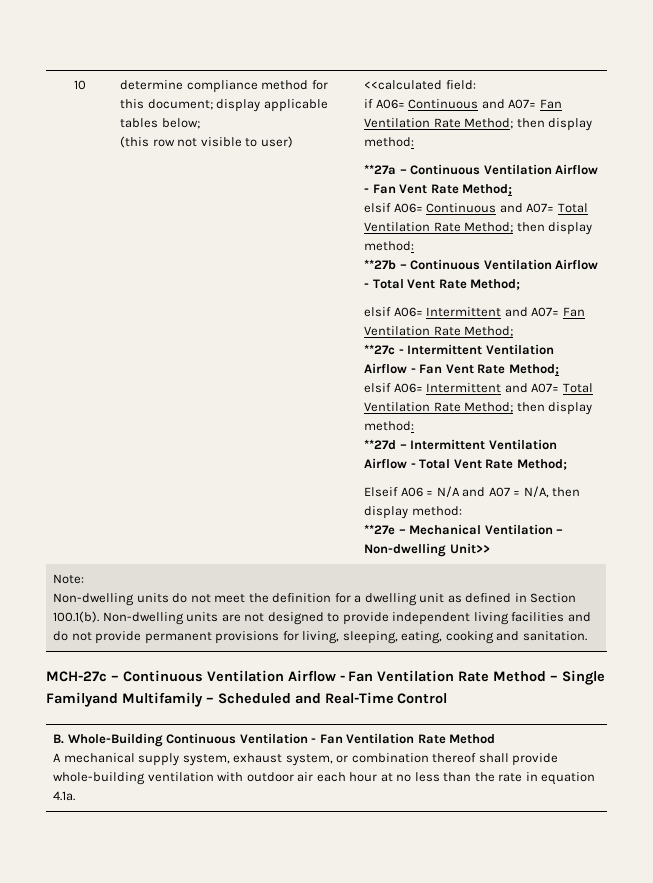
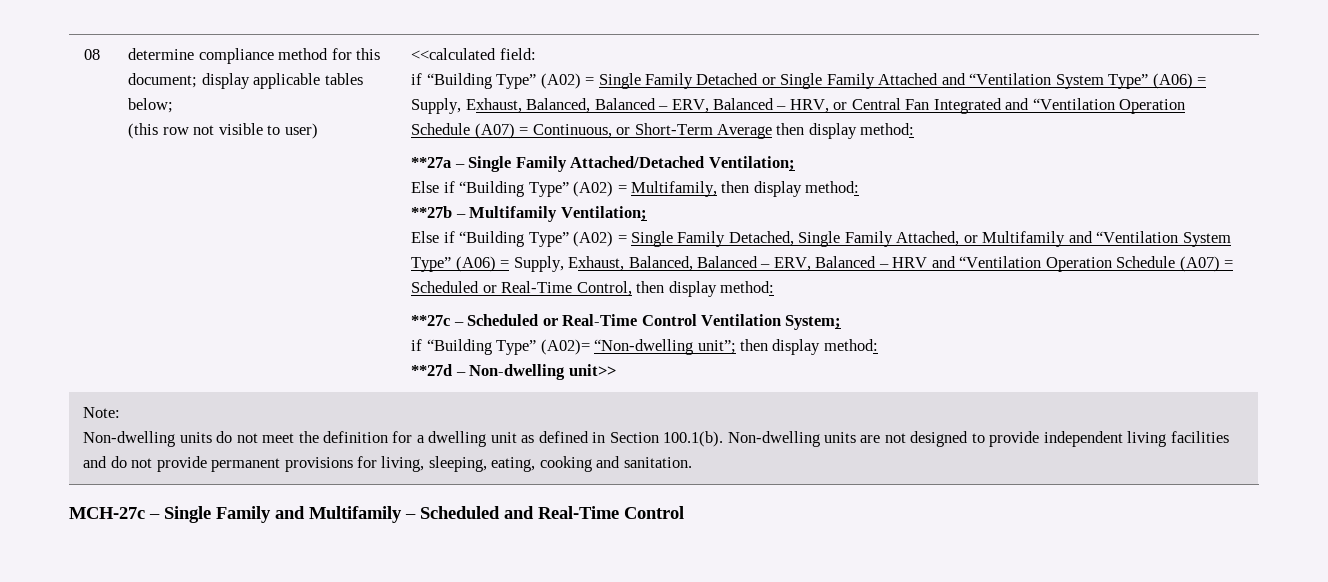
[74,80,86,90] 10 -> [84,49,100,60] 08
[375,99,562,109] [364,118,514,129] A06= Continuous and A07= Fan Ventilation Rate Method; -> [426,73,1206,89] [411,98,1186,114] [411,123,772,139] “Building Type” (A02) = Single Family Detached or Single Family Attached and “Ventilation System Type” (A06) = Supply, Exhaust, Balanced, Balanced – ERV, Balanced – HRV, or Central Fan Integrated and “Ventilation Operation Schedule (A07) = Continuous, or Short-Term Average
[410,164,599,175] [364,184,513,195] [364,203,588,213] [364,222,514,233] Continuous Ventilation Airflow - Fan Vent Rate Method; // elsif A06= Continuous and A07= Total Ventilation Rate Method; -> [468,156,795,172] [411,181,717,197] Single Family Attached/Detached Ventilation; // Else if “Building Type” (A02) = Multifamily,
[410,259,599,270] [364,279,521,290] [364,307,585,317] [364,326,514,337] [364,344,554,355] [364,363,559,375] [364,383,593,393] [364,402,514,413] Continuous Ventilation Airflow - Total Vent Rate Method; // elsif A06= Intermittent and A07= Fan Ventilation Rate Method; // **27c - Intermittent Ventilation Airflow - Fan Vent Rate Method; // elsif A06= Intermittent and A07= Total Ventilation Rate Method; -> [469,206,647,222] [411,231,1231,247] [411,256,1233,272] [411,281,774,297] [411,314,842,330] [411,339,736,355] Multifamily Ventilation; // Else if “Building Type” (A02) = Single Family Detached, Single Family Attached, or Multifamily and “Ventilation System Type” (A06) = Supply, Exhaust, Balanced, Balanced – ERV, Balanced – HRV and “Ventilation Operation Schedule (A07) = Scheduled or Real-Time Control, then display method: // **27c – Scheduled or Real-Time Control Ventilation System; // if “Building Type” (A02)= “Non-dwelling unit”;
[410,439,557,450] [364,458,567,470] [364,486,581,498] [364,506,462,519] [364,524,564,535] [364,543,490,557] Intermittent Ventilation Airflow - Total Vent Rate Method; // Elseif A06 = N/A and A07 = N/A, then display method: // **27e – Mechanical Ventilation – Non-dwelling Unit>> -> [469,364,616,380] Non-dwelling unit>>
[122,670,606,685] [46,692,118,707] Continuous Ventilation Airflow - Fan Ventilation Rate Method – Single Familyand -> [164,506,305,523] Single Family and
[53,733,496,747] [53,753,559,766] [53,772,596,785] [53,791,76,801] // B. Whole-Building Continuous Ventilation - Fan Ventilation Rate Method // A mechanical supply system, exhaust system, or combination thereof shall provide whole-building ventilation with outdoor air each hour at no less than the rate in equation 4.1a. -> (684, 512) none

